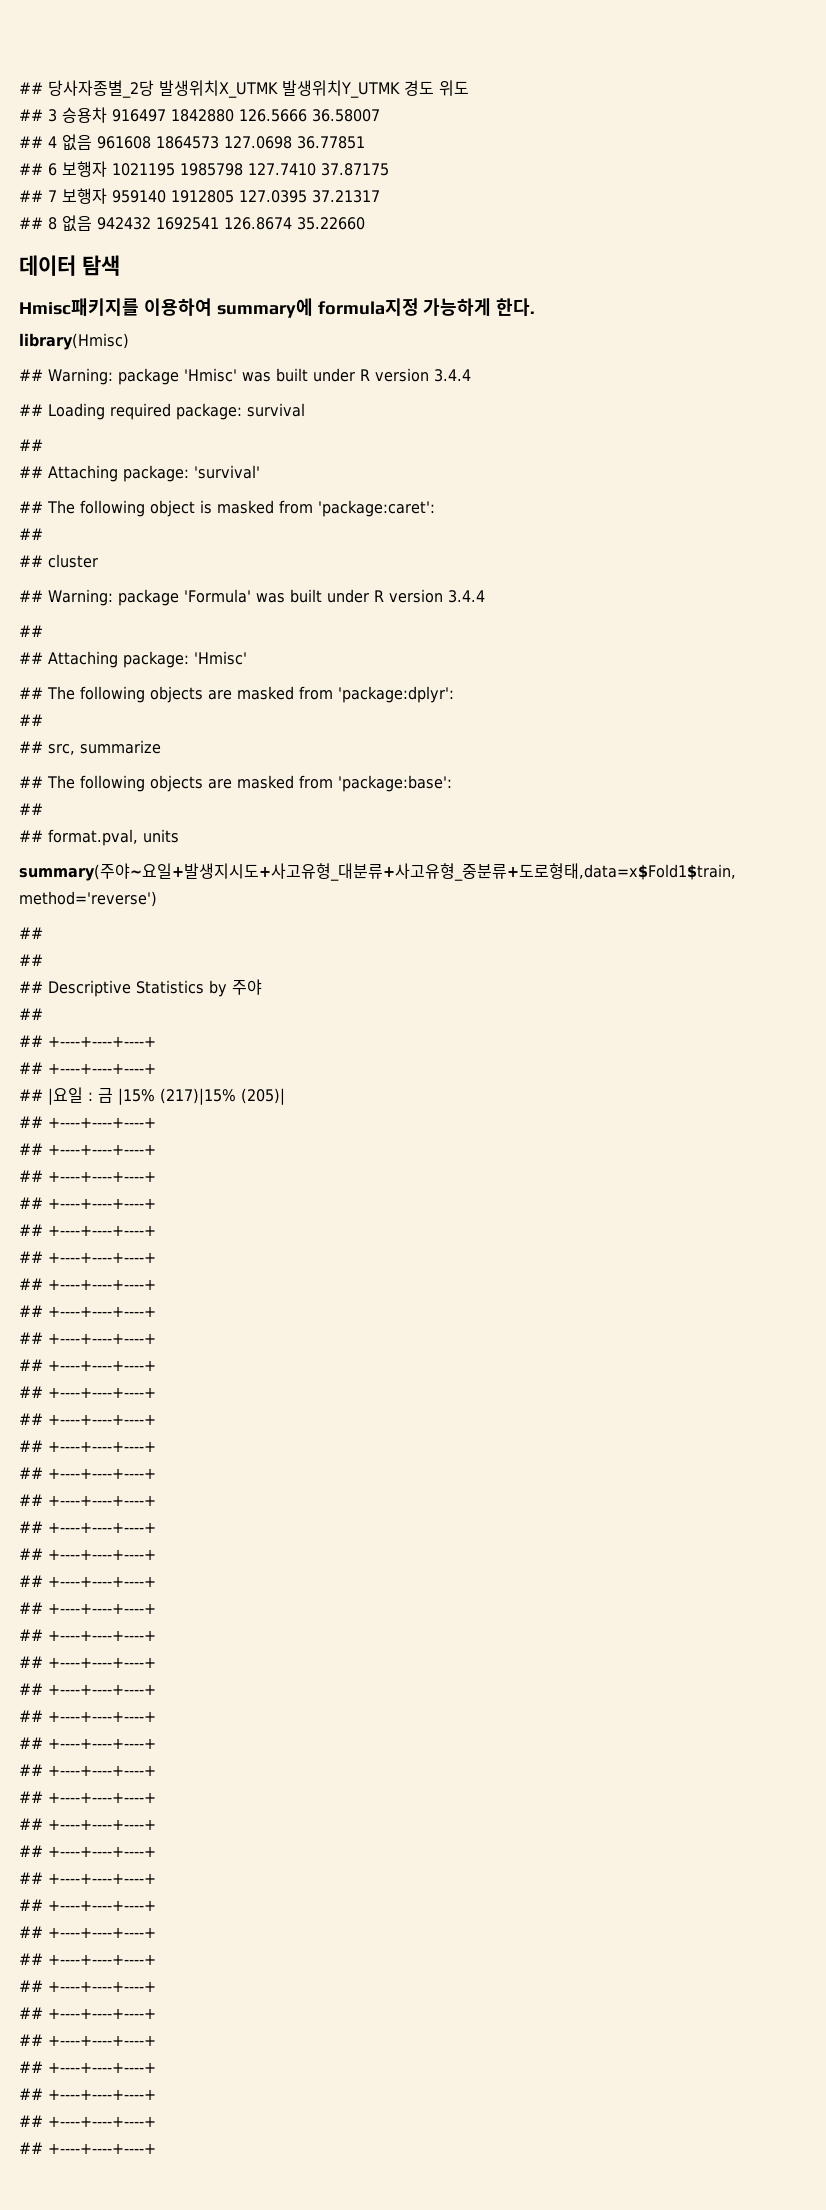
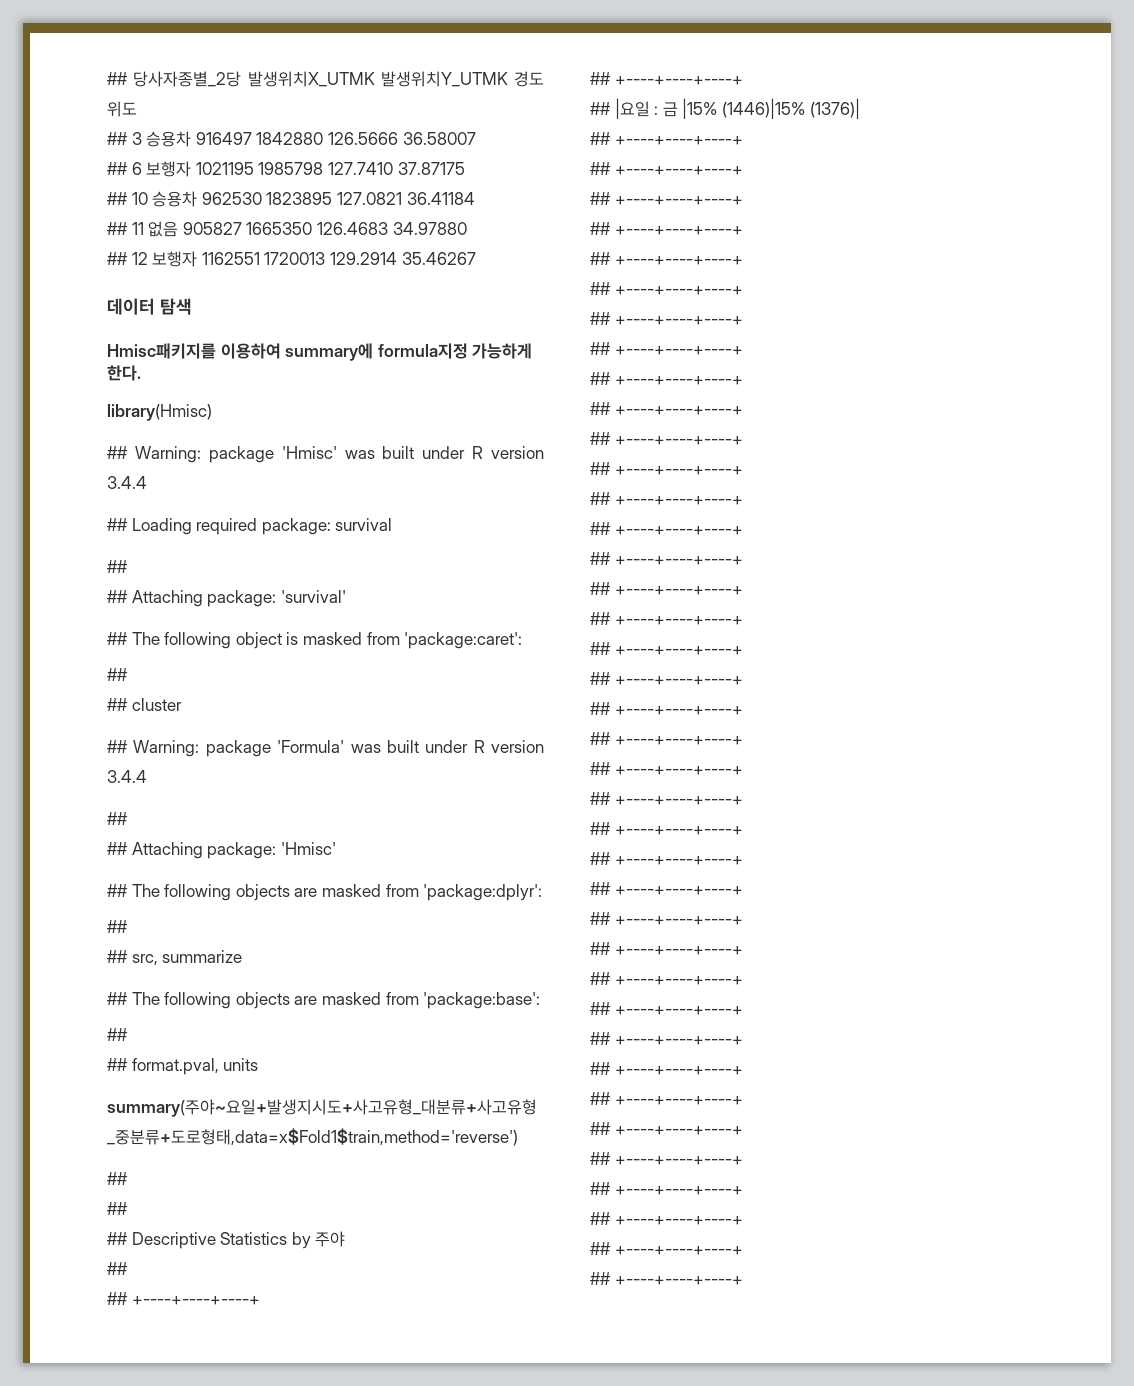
[19,134,365,151] // ## 4 없음 961608 1864573 127.0698 36.77851 -> (476, 138) none
[48,188,380,204] [19,215,365,232] 7 보행자 959140 1912805 127.0395 37.21317 // ## 8 없음 942432 1692541 126.8674 35.22660 -> [131,191,475,207] [107,221,467,237] [107,251,476,267] 10 승용차 962530 1823895 127.0821 36.41184 // ## 11 없음 905827 1665350 126.4683 34.97880 // ## 12 보행자 1162551 1720013 129.2914 35.46267
[160,1088,285,1105] (217)|15% (205)| -> [721,98,860,119] (1446)|15% (1376)|

